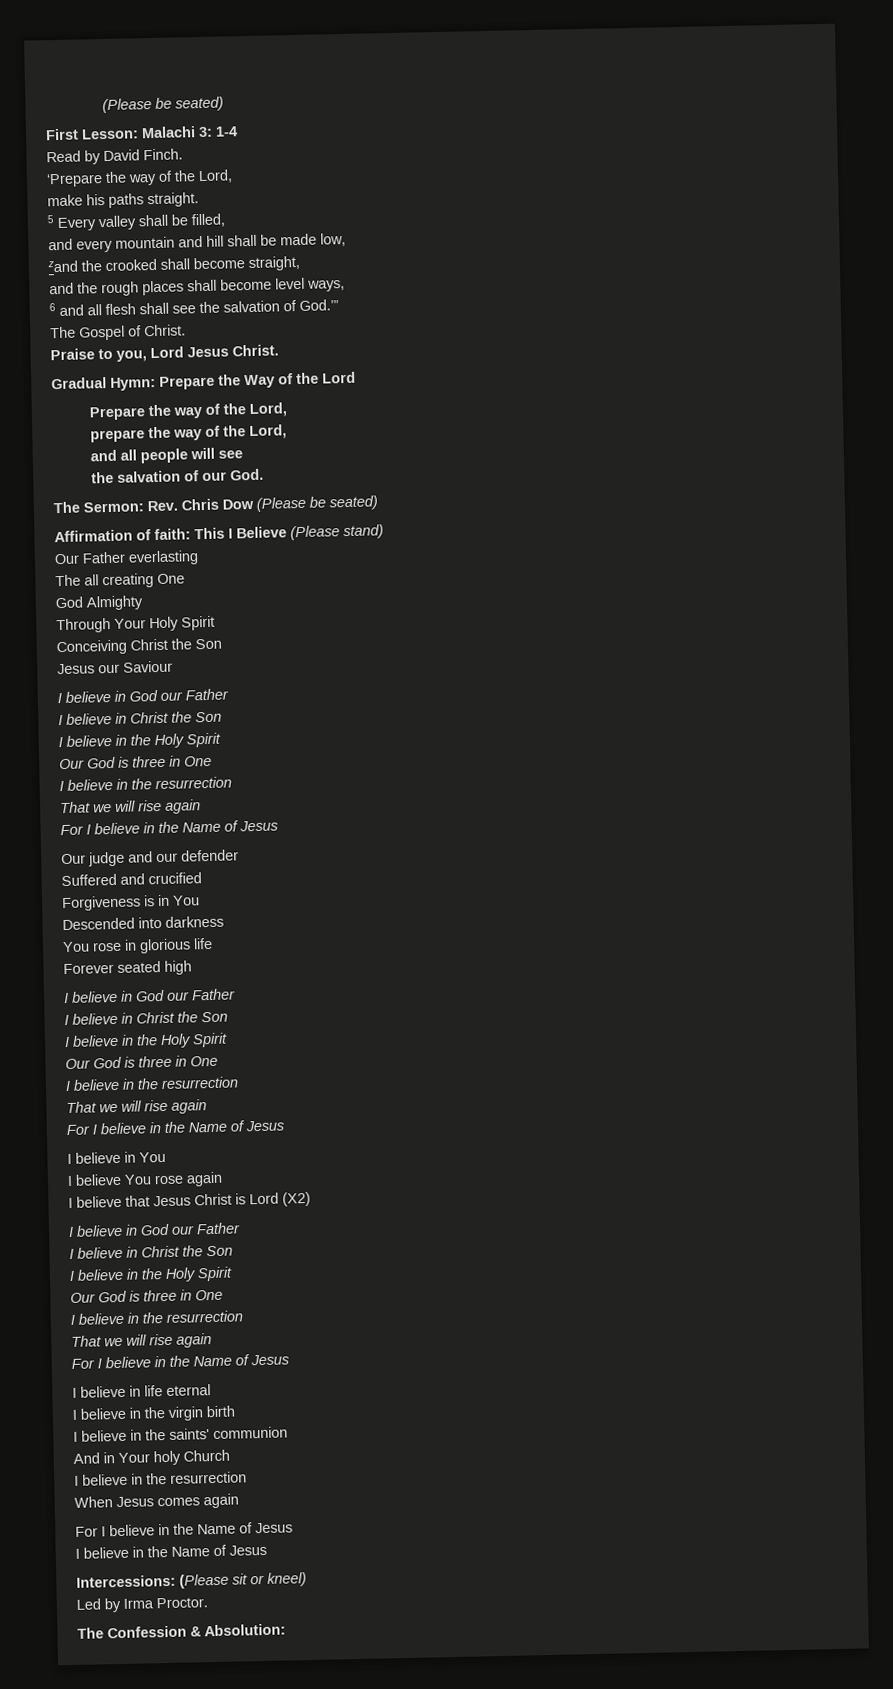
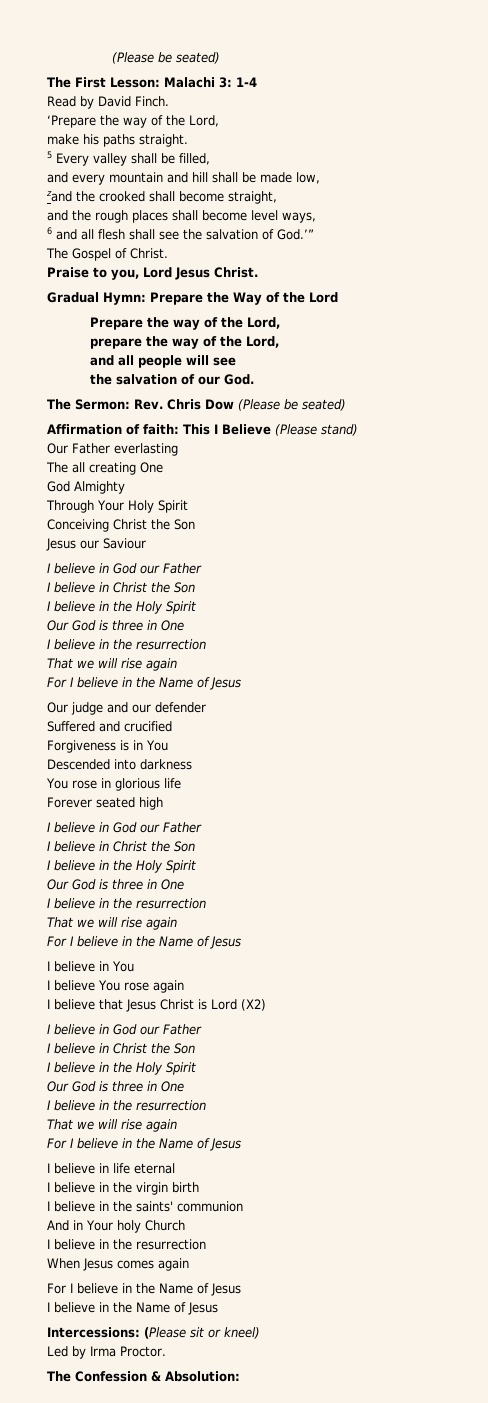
[102,96,225,114] (Please be seated) // -> [112,52,221,64] [47,77,71,88] (Please be seated) // The

